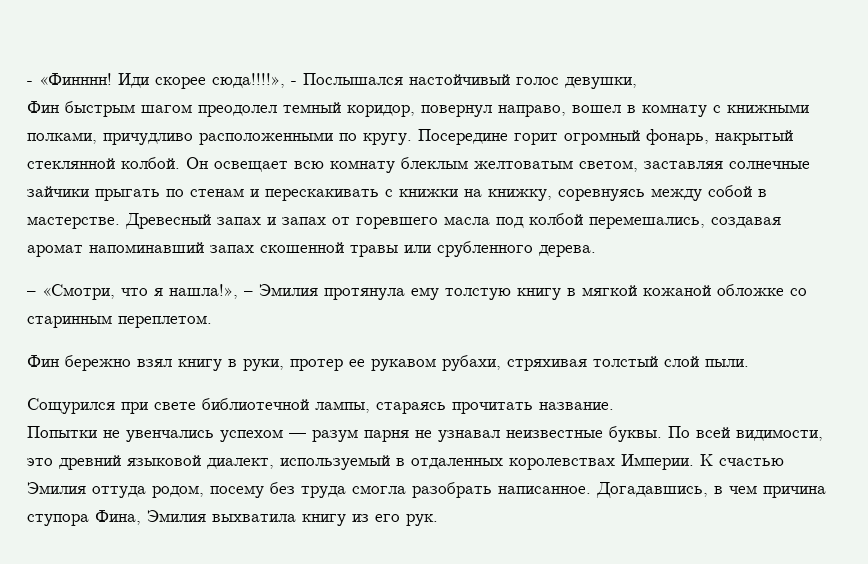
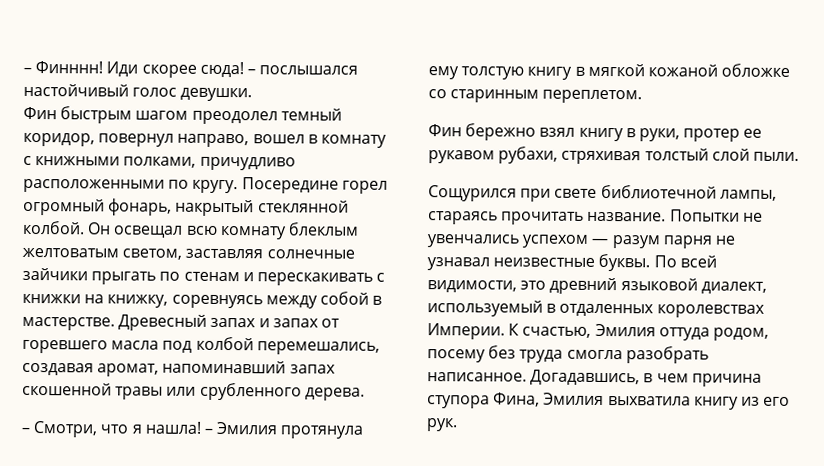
[27,73,112,85] - «Финннн! -> [23,61,104,74] – Финннн!
[212,73,403,88] сюда!!!!», - Послышался -> [199,61,359,78] сюда! – послышался
[565,77,637,89] девушки, -> [180,87,253,102] девушки.
[514,133,558,145] горит -> [341,180,388,194] горел
[214,161,288,172] освещает -> [113,225,184,238] освещал
[27,244,83,257] аромат -> [97,363,160,377] аромат,
[42,284,115,300] «Смотри, -> [33,421,99,438] Смотри,
[169,284,238,299] нашла!», -> [144,421,202,434] нашла!
(614, 406) // -> (667, 216) none
[719,458,784,466] счастью -> [522,326,592,338] счастью,

